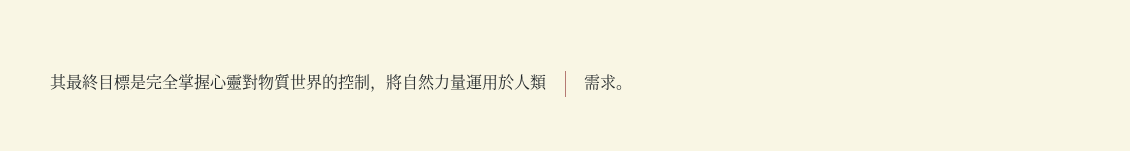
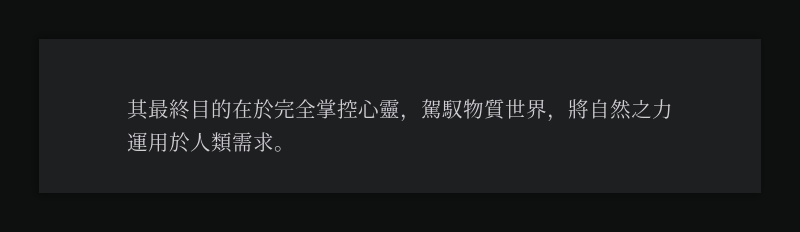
[114,73,258,90] 標是完全掌握心靈對 -> [211,99,463,122] 的在於完全掌控心靈，駕馭
[322,74,370,90] 的控制 -> (547, 109) none
[434,74,466,90] 力量 -> [631,99,673,119] 之力

